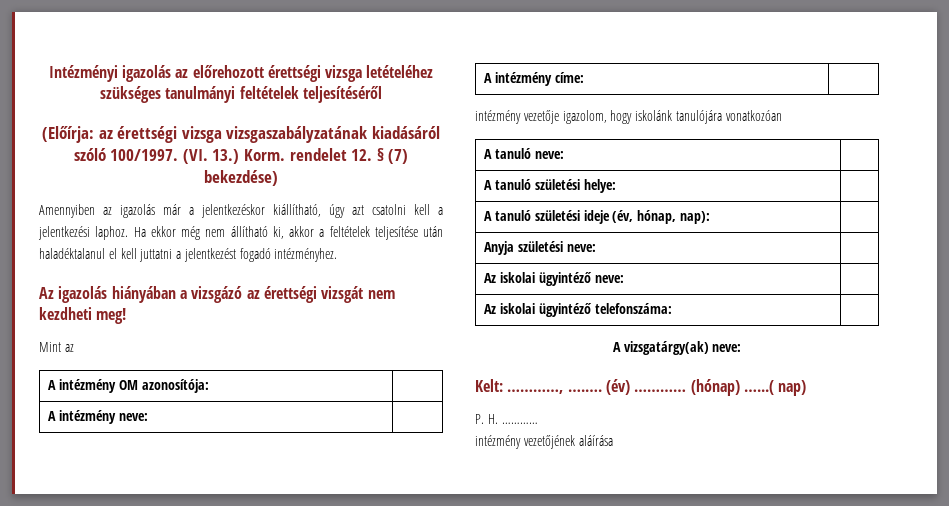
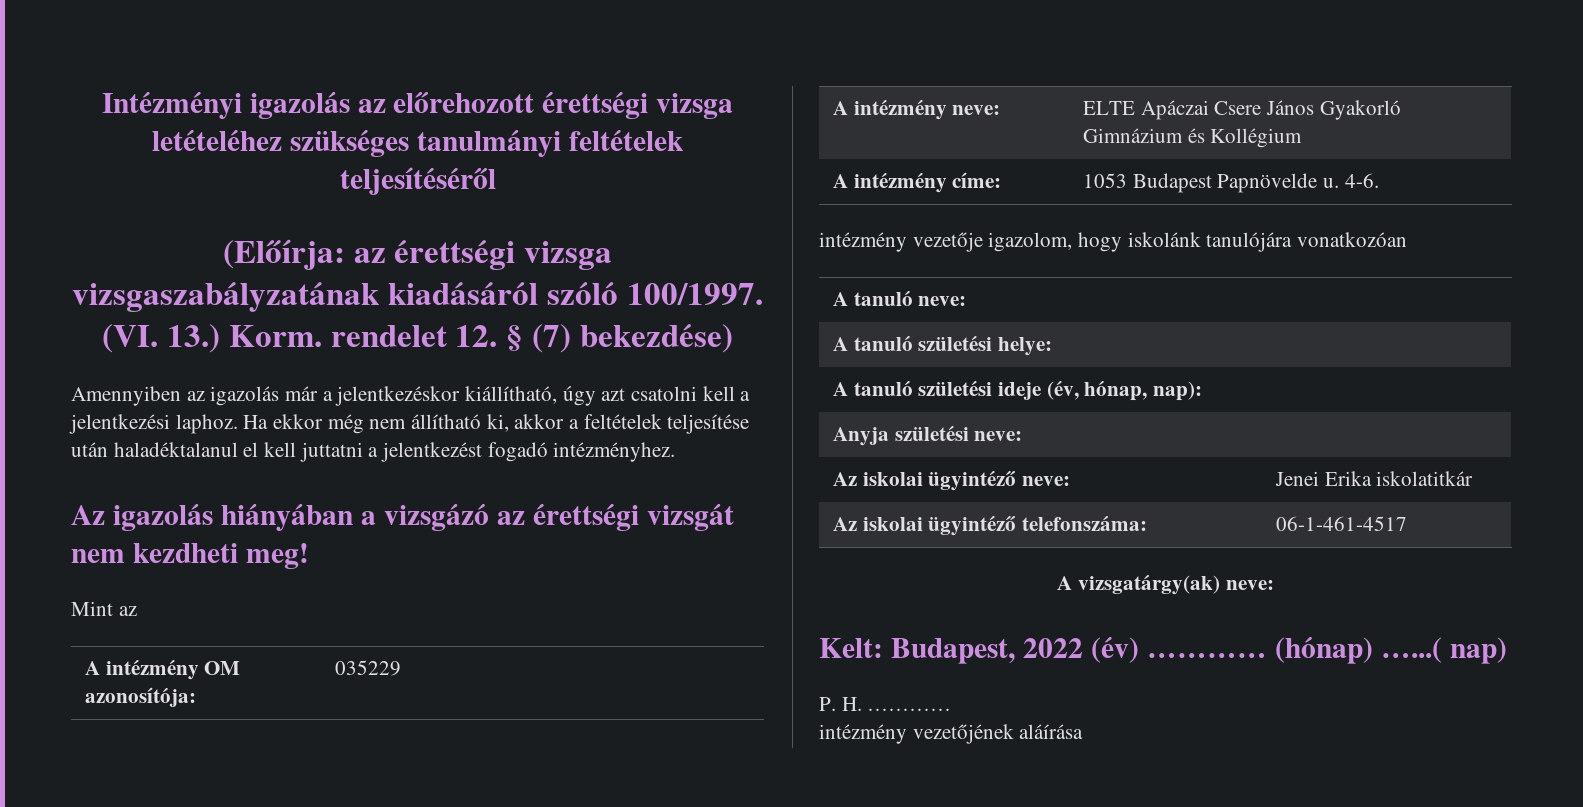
(209, 386) none -> [335,660,402,676] 035229
[484,72,584,86] // A intézmény címe: | -> [1083,100,1401,120] [1083,128,1303,148] [833,172,1002,193] [1083,173,1379,193] ELTE Apáczai Csere János Gyakorló Gimnázium és Kollégium // A intézmény címe: | 1053 Budapest Papnövelde u. 4-6.
(624, 279) none -> [1275,471,1474,486] Jenei Erika iskolatitkár
(672, 308) none -> [1276,516,1408,531] 06-1-461-4517
[507,389,602,394] …………, ….…. -> [890,638,1083,664] Budapest, 2022

